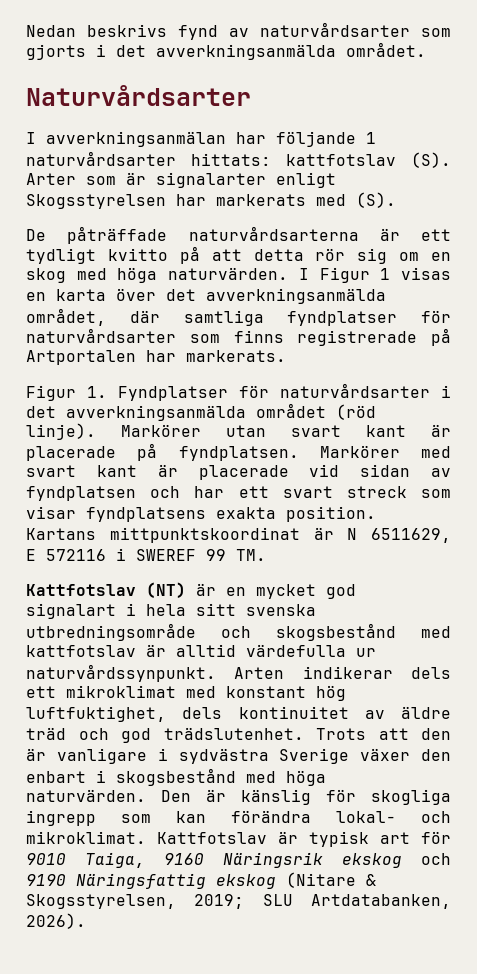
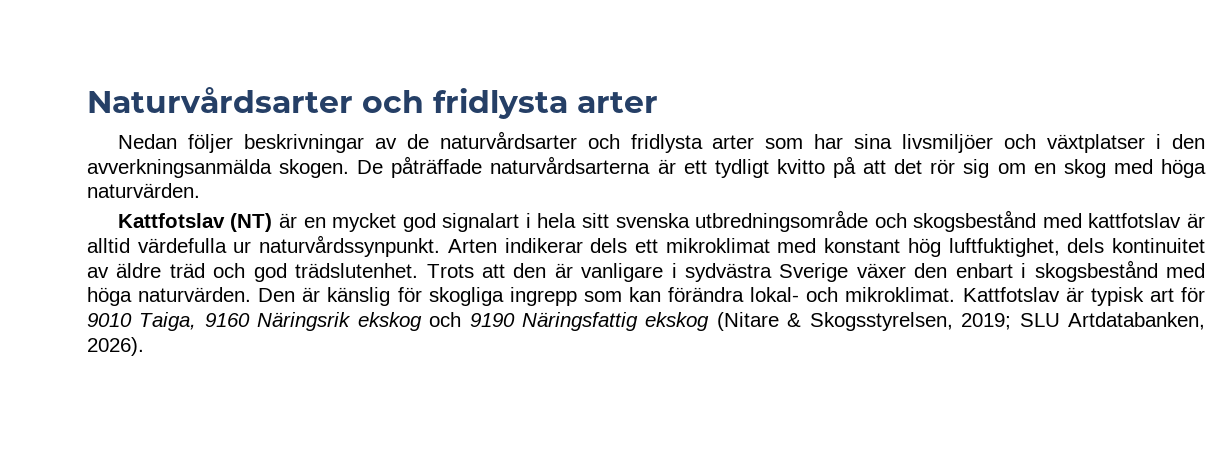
[26,22,451,40] [26,42,426,60] [26,85,251,106] [26,131,376,147] [26,151,451,168] [26,172,336,188] [26,192,396,209] Nedan beskrivs fynd av naturvårdsarter som gjorts i det avverkningsanmälda området. // Naturvårdsarter // I avverkningsanmälan har följande 1 naturvårdsarter hittats: kattfotslav (S). Arter som är signalarter enligt Skogsstyrelsen har markerats med (S). // -> [87,87,658,119] [117,131,1205,153] [87,159,350,178] Naturvårdsarter och fridlysta arter // Nedan följer beskrivningar av de naturvårdsarter och fridlysta arter som har sina livsmiljöer och växtplatser i den avverkningsanmälda skogen.
[253,249,304,261] detta -> [894,159,923,174] det
[298,267,452,283] [26,288,386,304] [26,308,451,326] [26,328,451,346] [26,350,286,365] [26,383,451,401] [26,403,376,421] [26,423,451,440] [26,443,451,461] [26,464,451,480] [26,486,452,501] [26,506,376,522] [26,527,451,543] [26,548,266,561] I Figur 1 visas en karta över det avverkningsanmälda området, där samtliga fyndplatser för naturvårdsarter som finns registrerade på Artportalen har markerats. // Figur 1. Fyndplatser för naturvårdsarter i det avverkningsanmälda området (röd linje). Markörer utan svart kant är placerade på fyndplatsen. Markörer med svart kant är placerade vid sidan av fyndplatsen och har ett svart streck som visar fyndplatsens exakta position. Kartans mittpunktskoordinat är N 6511629, E 572116 i SWEREF 99 TM. -> (200, 190) none

